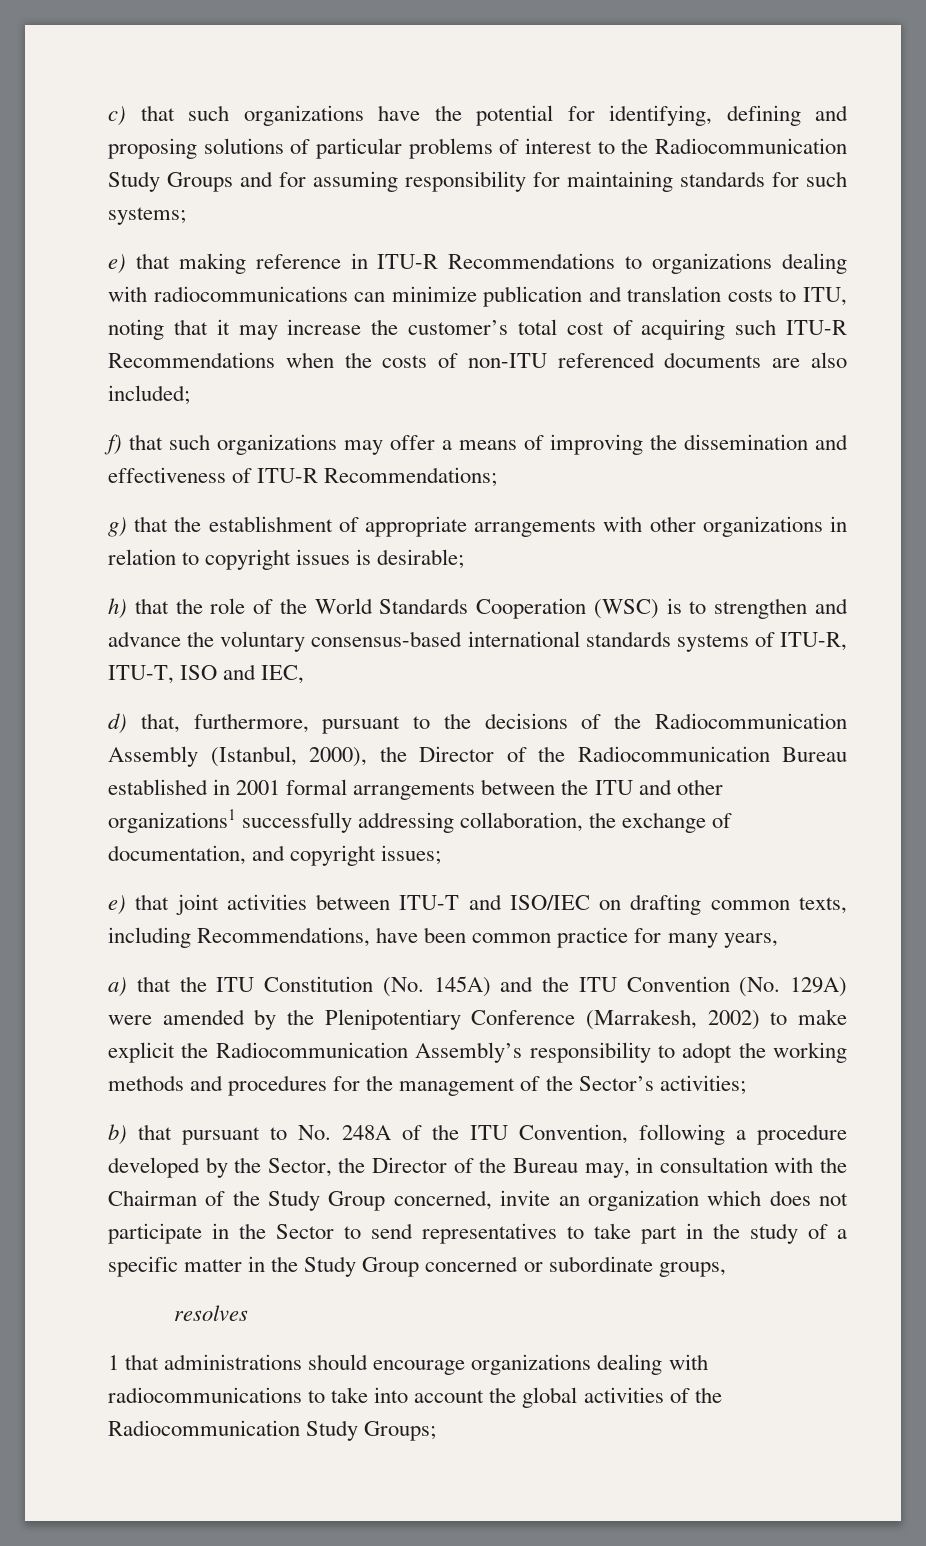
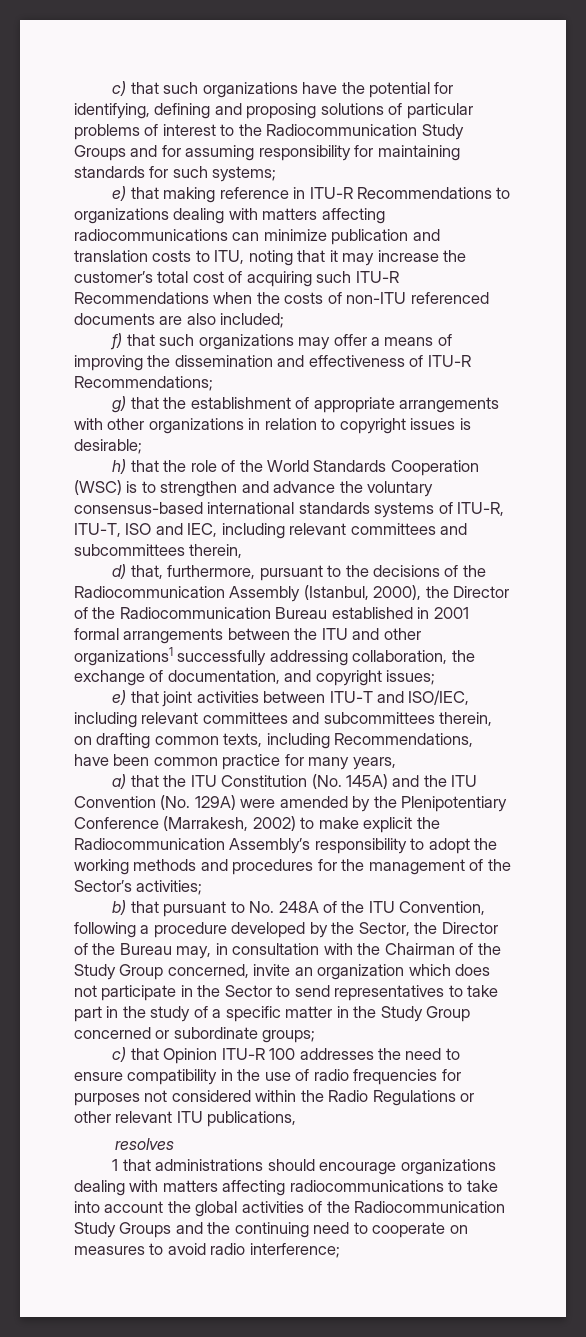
(147, 294) none -> [262,208,385,224] matters affecting
(305, 674) none -> [221,523,468,539] [74,544,243,558] including relevant committees and subcommittees therein,
[509,895,590,910] ISO/IEC -> [408,690,470,705] [74,712,493,728] ISO/IEC, including relevant committees and subcommittees therein,
[658,1262,726,1277] groups, -> [262,1030,316,1043] [112,1047,460,1064] [74,1069,461,1085] [74,1090,475,1106] [74,1111,297,1127] groups; // c) that Opinion ITU-R 100 addresses the need to ensure compatibility in the use of radio frequencies for purposes not considered within the Radio Regulations or other relevant ITU publications,
(708, 1362) none -> [162,1180,286,1196] matters affecting
[364,1421,437,1441] Groups; -> [119,1222,468,1238] [74,1243,340,1258] Groups and the continuing need to cooperate on measures to avoid radio interference;

